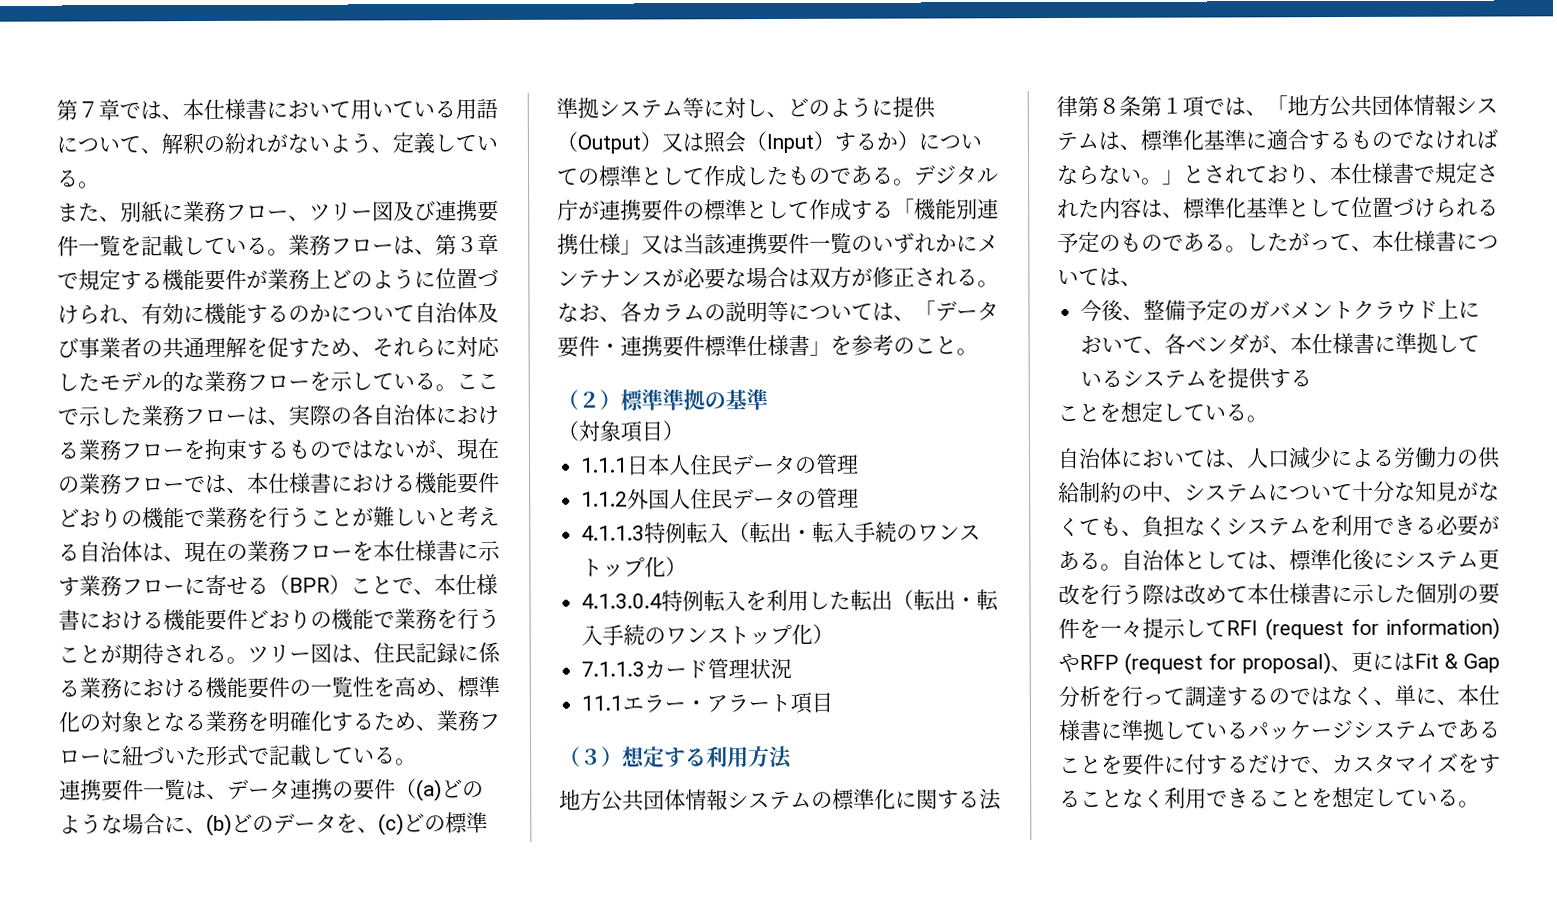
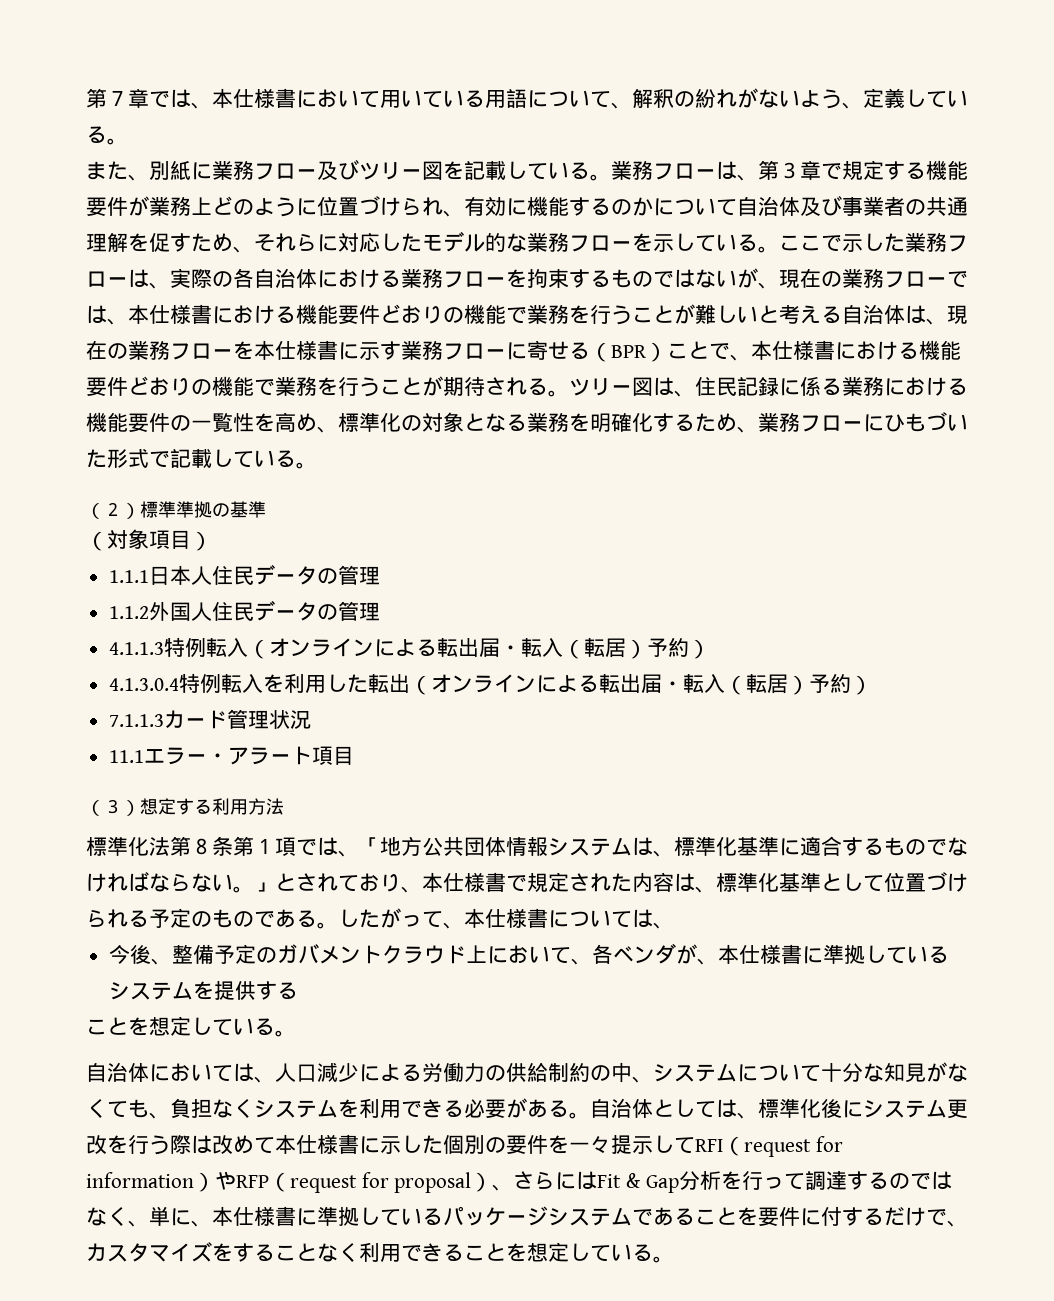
[288,199,499,223] [57,235,121,257] 、ツリー図及び連携要件一覧 -> [317,160,443,180] 及びツリー図
[122,745,144,767] 紐 -> [884,413,926,432] ひも
[59,778,484,802] [59,812,488,836] [556,96,936,119] [556,130,982,154] [557,165,999,188] [557,198,999,222] [557,232,999,256] [557,266,999,290] [557,300,999,323] [557,334,978,358] // 連携要件一覧は、データ連携の要件（(a)どのような場合に、(b)どのデータを、(c)どの標準準拠システム等に対し、どのように提供（Output）又は照会（Input）するか）についての標準として作成したものである。デジタル庁が連携要件の標準として作成する「機能別連携仕様」又は当該連携要件一覧のいずれかにメンテナンスが必要な場合は双方が修正される。なお、各カラムの説明等については、「データ要件・連携要件標準仕様書」を参考のこと。 -> (317, 465) none
[749,521,982,545] [581,556,667,578] 転出・転入手続のワンストップ化 -> [269,638,690,659] オンラインによる転出届・転入（転居）予約
[913,589,1000,612] [581,623,814,646] 転出・転入手続のワンストップ化 -> [431,674,852,695] オンラインによる転出届・転入（転居）予約
[559,788,1002,812] [1056,95,1078,118] 地方公共団体情報システムの標準化に関する法律 -> [86,836,170,856] 標準化法
[1265,617,1500,641] [1058,650,1373,675] (request for information)やRFP (request for proposal)、更 -> [723,1136,843,1157] [86,1171,556,1193] （request for information）やRFP（request for proposal）、さら

